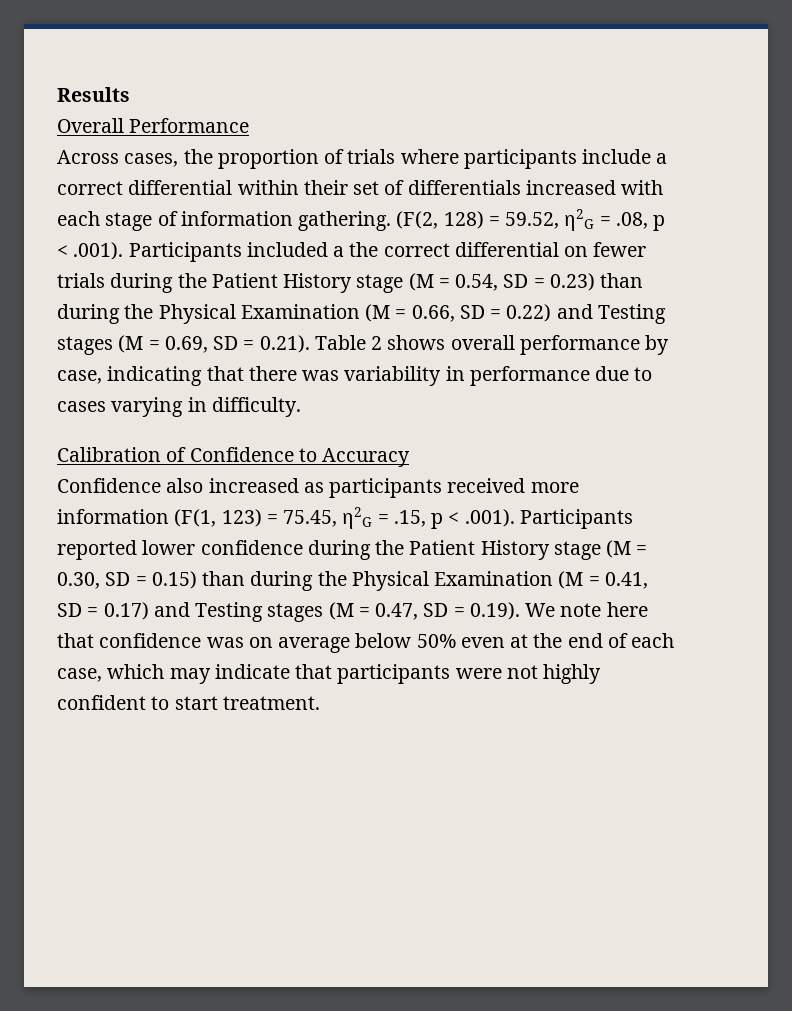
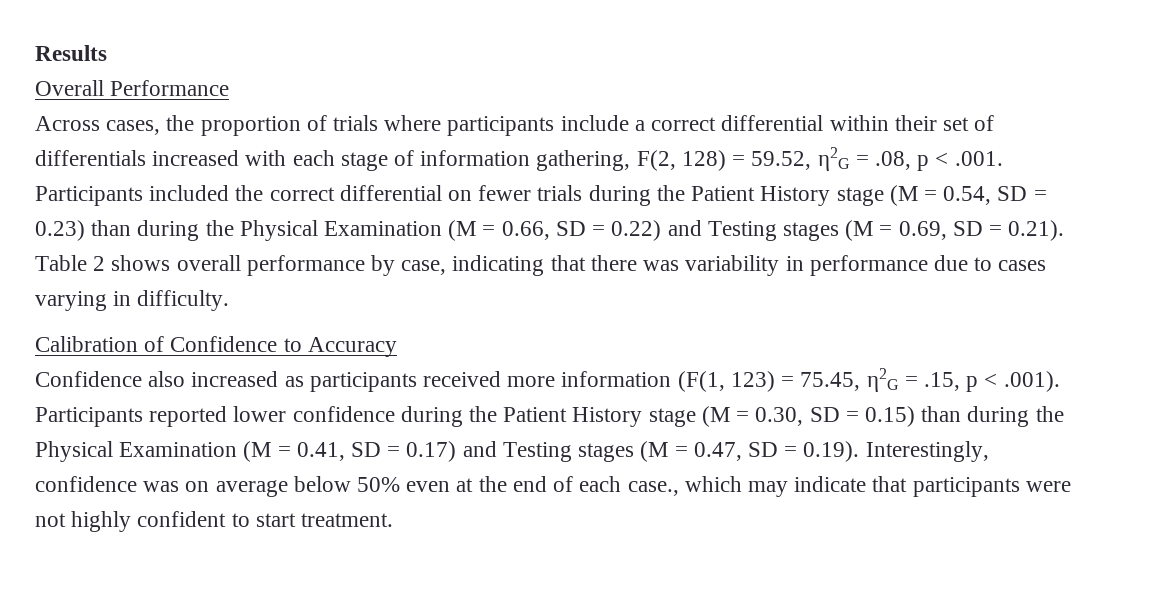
[298,211,439,231] gathering. (F(2, -> [536,150,676,171] gathering, F(2,
[73,242,124,260] .001). -> [954,151,1003,166] .001.
[333,246,345,257] a -> (230, 193) none
[525,602,648,617] [57,633,94,648] We note here that -> [865,441,989,462] Interestingly,
[57,668,102,682] case, -> [627,481,679,496] case.,

